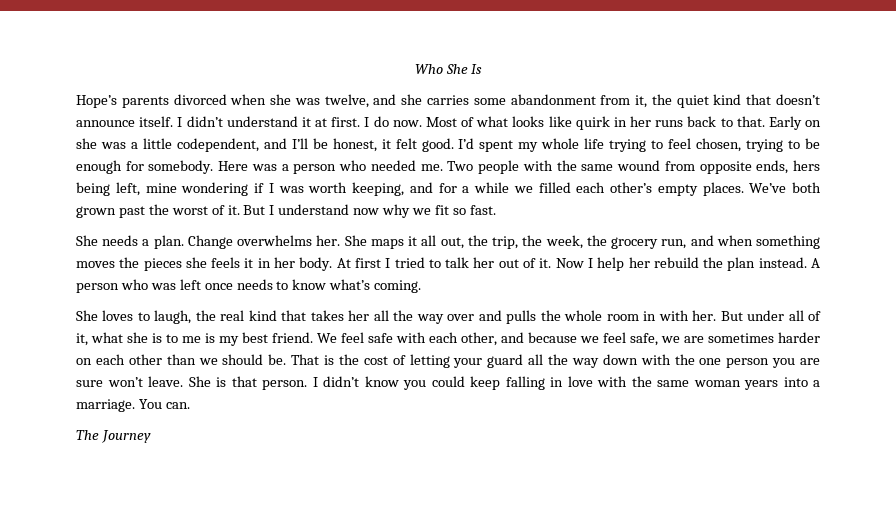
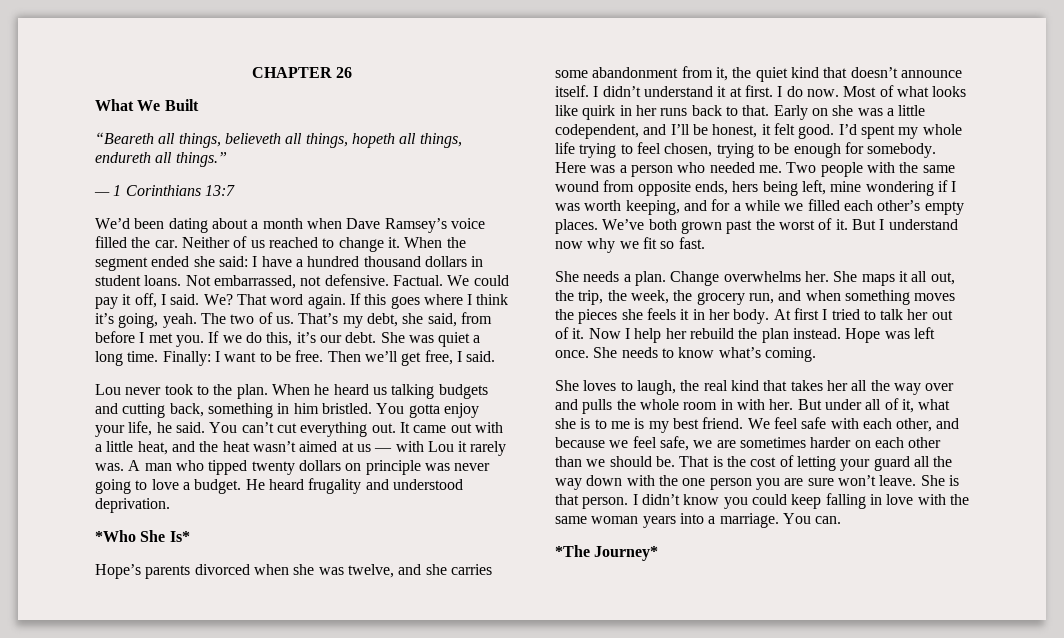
[414,64,483,74] Who She Is -> [251,67,353,78] [95,99,199,111] [95,132,462,148] [95,152,227,167] [94,185,235,196] [95,218,485,233] [95,236,466,252] [95,256,484,271] [95,274,509,289] [95,293,509,309] [95,312,492,328] [95,331,481,347] [95,350,496,366] [95,384,488,399] [95,403,479,418] [95,421,503,437] [95,441,507,456] [95,460,491,475] [95,478,463,494] [95,498,170,513] [95,530,190,542] CHAPTER 26 // What We Built // “Beareth all things, believeth all things, hopeth all things, endureth all things.” // — 1 Corinthians 13:7 // We’d been dating about a month when Dave Ramsey’s voice filled the car. Neither of us reached to change it. When the segment ended she said: I have a hundred thousand dollars in student loans. Not embarrassed, not defensive. Factual. We could pay it off, I said. We? That word again. If this goes where I think it’s going, yeah. The two of us. That’s my debt, she said, from before I met you. If we do this, it’s our debt. She was quiet a long time. Finally: I want to be free. Then we’ll get free, I said. // Lou never took to the plan. When he heard us talking budgets and cutting back, something in him bristled. You gotta enjoy your life, he said. You can’t cut everything out. It came out with a little heat, and the heat wasn’t aimed at us — with Lou it rarely was. A man who tipped twenty dollars on principle was never going to love a budget. He heard frugality and understood deprivation. // *Who She Is*
[811,258,821,268] [76,279,233,293] A person who was left once -> [845,327,935,343] [555,347,618,358] Hope was left once. She
[76,430,151,443] The Journey -> [555,545,659,561] *The Journey*

